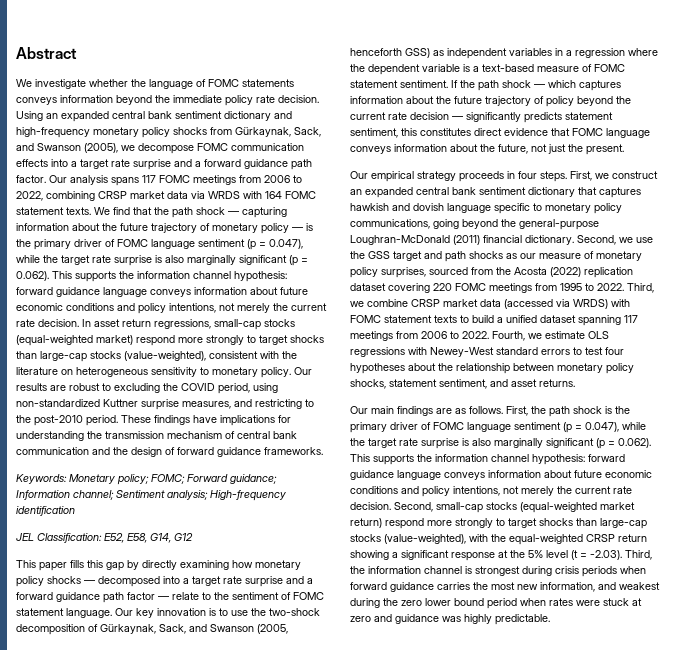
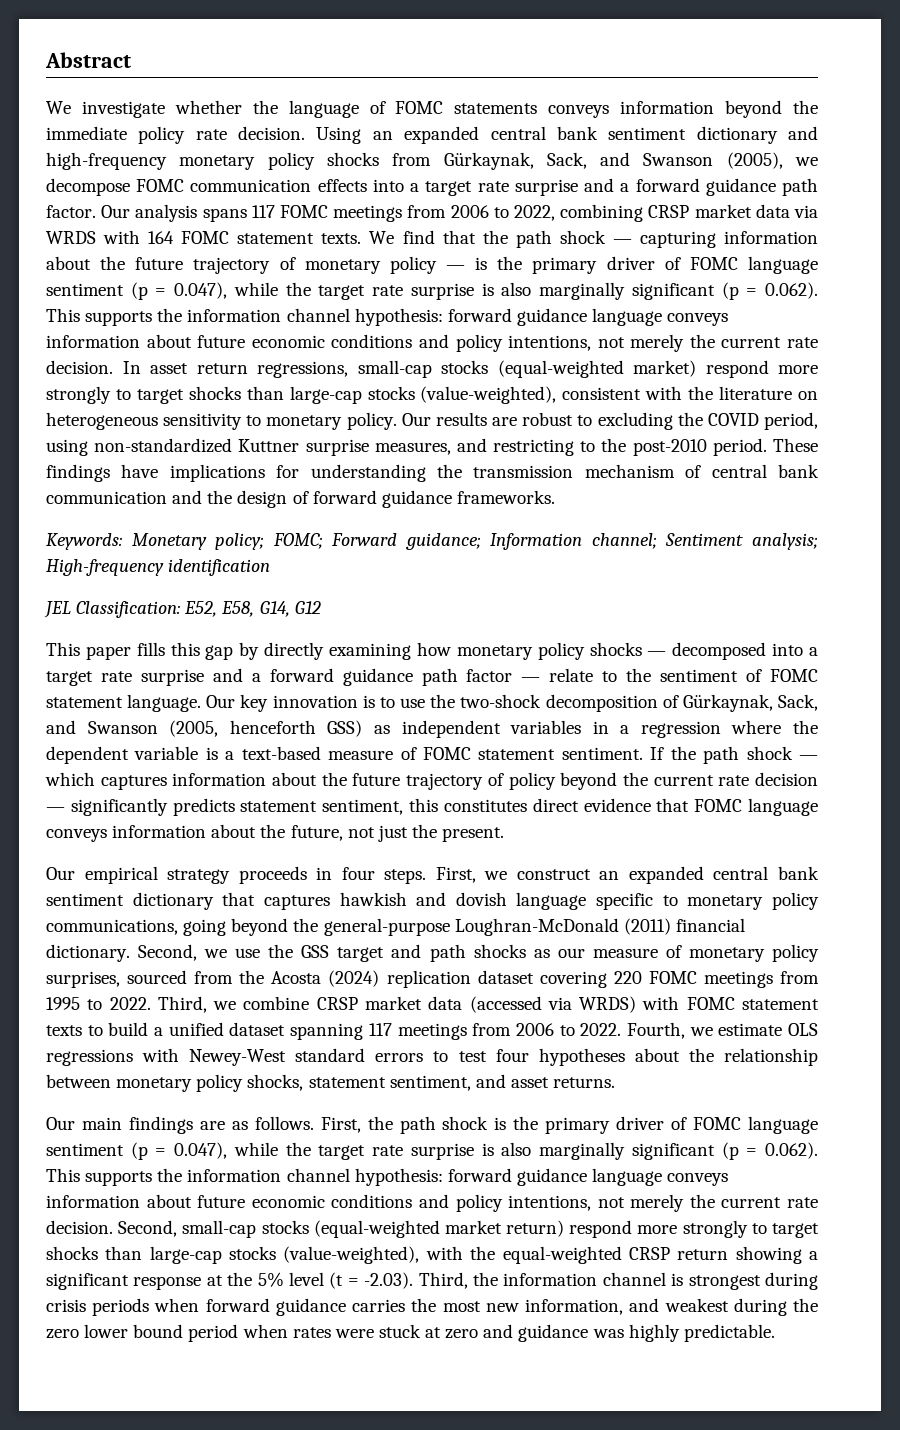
[550,267,581,277] (2022) -> [328,970,380,987] (2024)

